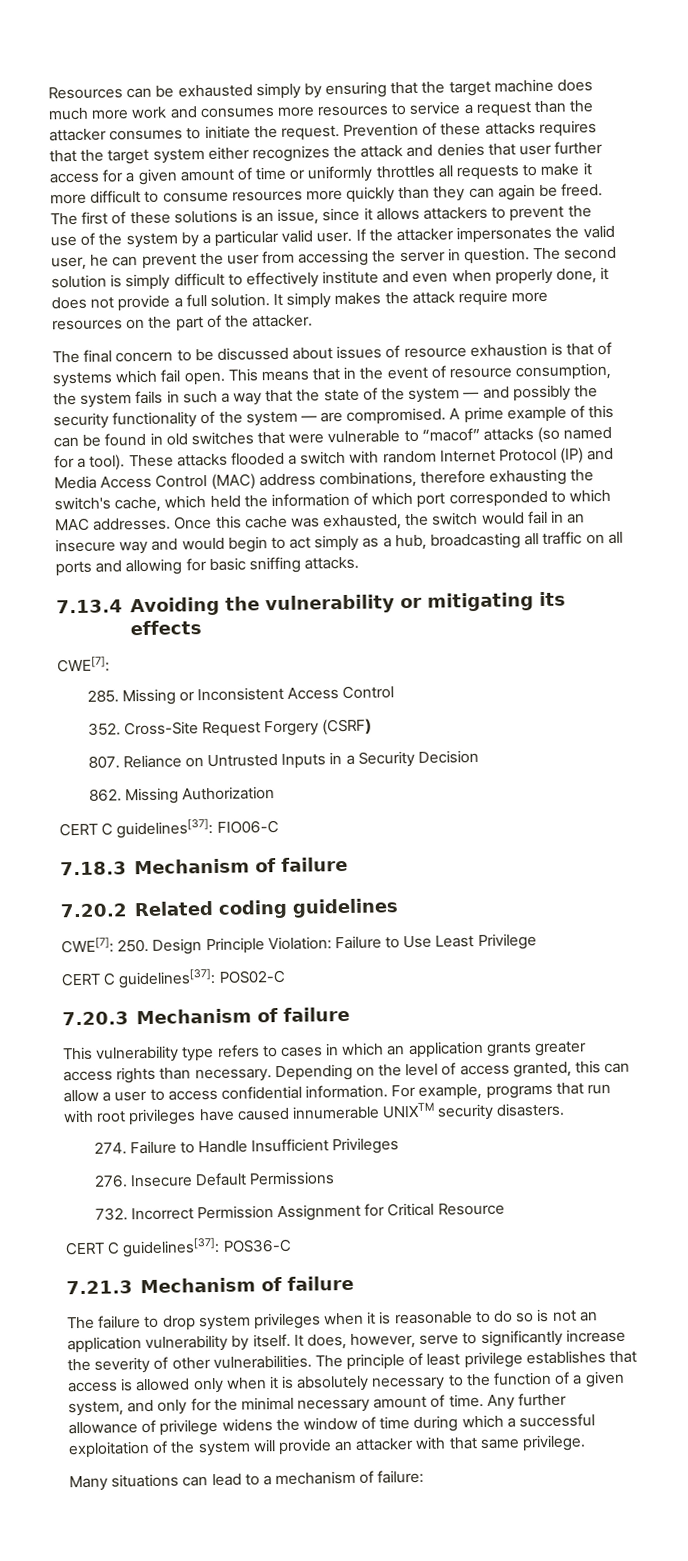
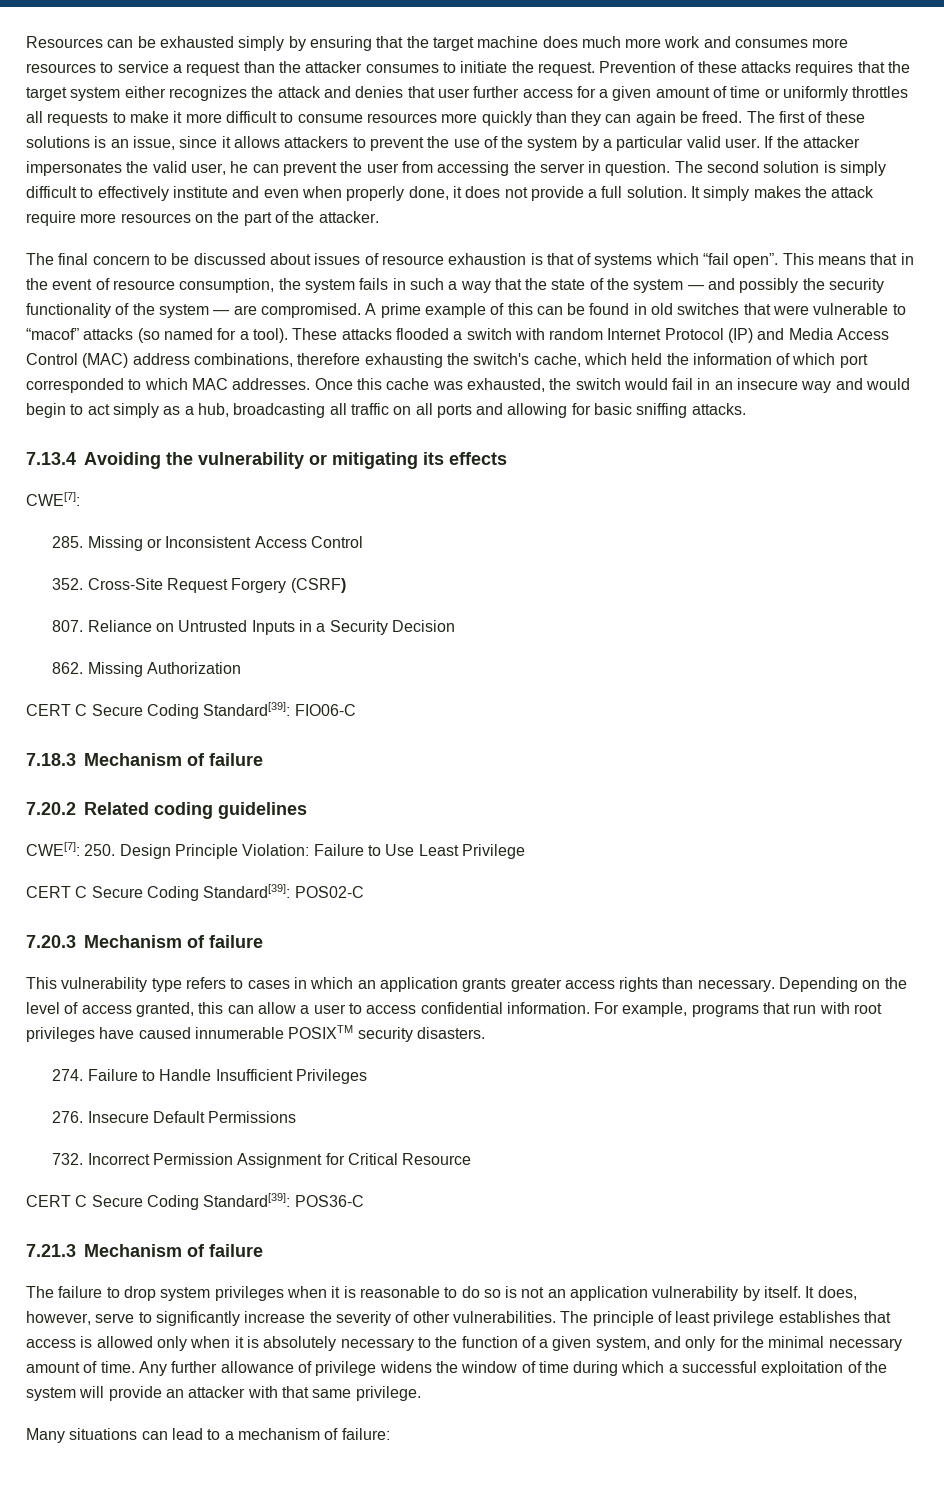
[160,369,226,386] fail open. -> [703,253,779,268] “fail open”.
[116,817,214,839] guidelines[37]: -> [91,702,291,719] Secure Coding Standard[39]:
[118,967,217,989] guidelines[37]: -> [91,884,291,901] Secure Coding Standard[39]:
[382,1102,436,1119] UNIXTM -> [288,1025,354,1039] POSIXTM
[122,1236,221,1258] guidelines[37]: -> [91,1193,291,1210] Secure Coding Standard[39]:

